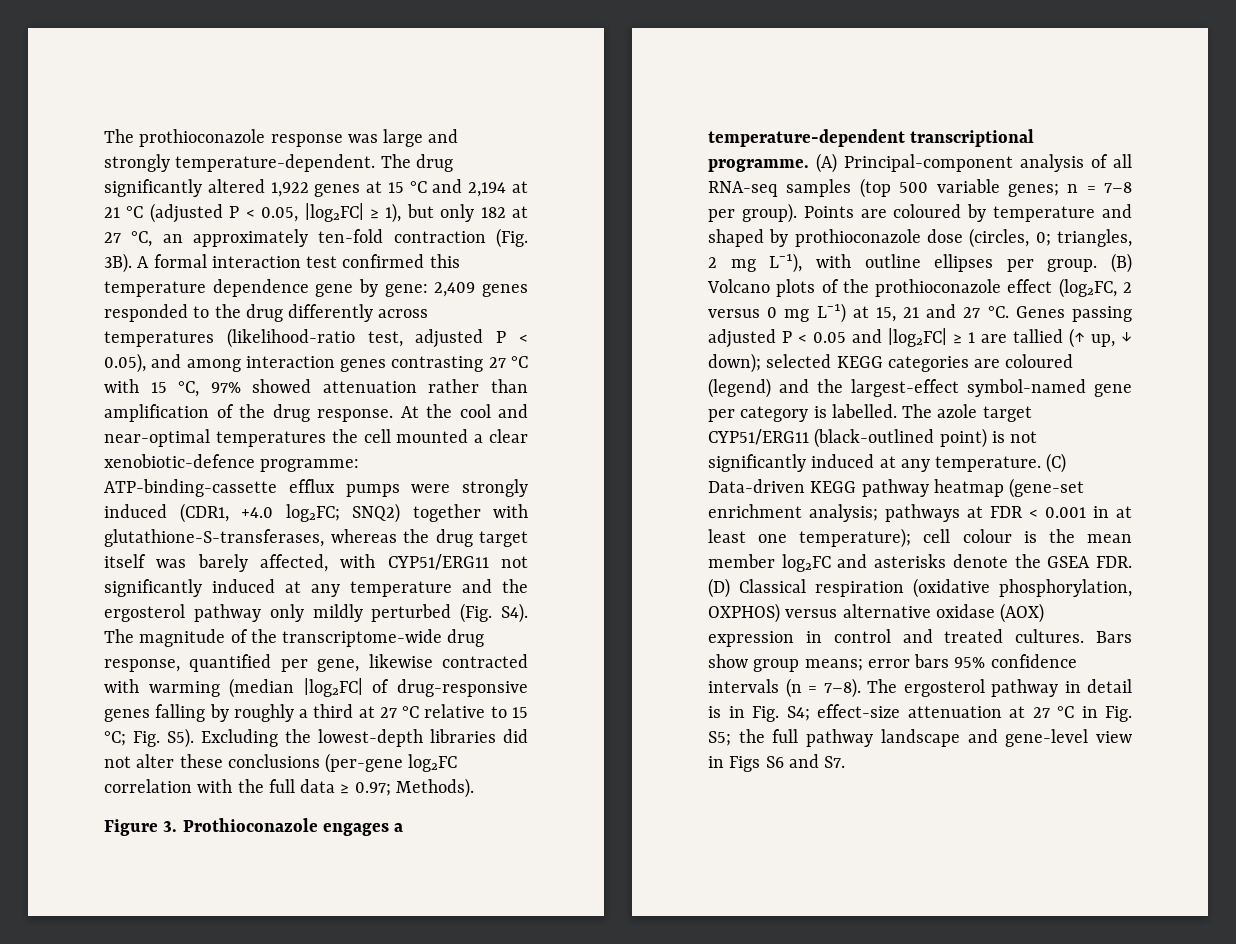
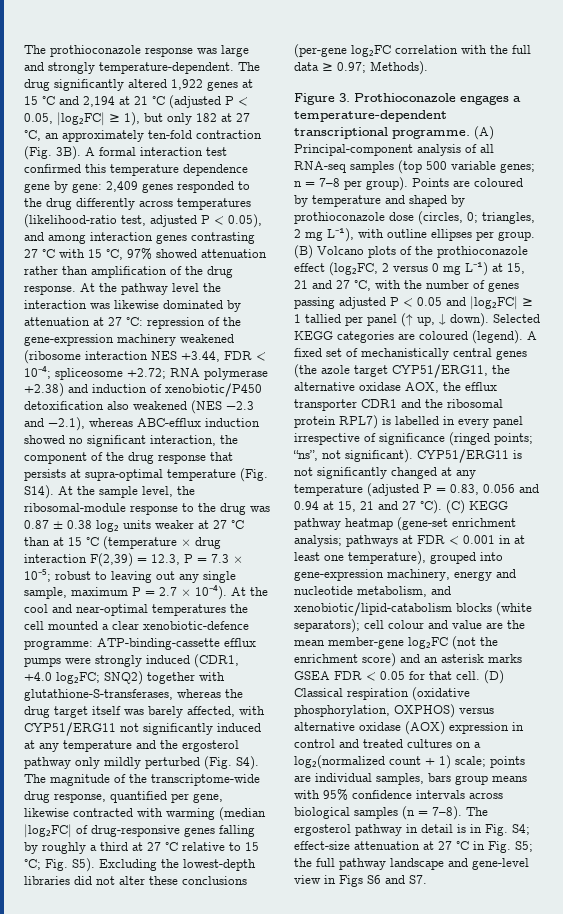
(452, 411) none -> [121,283,221,295] [24,300,241,312] [24,317,241,329] [24,334,234,346] [24,350,266,364] [24,366,268,380] [24,383,262,397] [24,400,254,414] [24,417,260,431] [24,435,238,447] [24,452,233,464] [24,468,268,482] [24,485,195,499] [24,503,270,515] [24,520,244,532] [24,536,221,550] [24,553,243,567] [24,569,236,583] [24,585,268,600] pathway level the interaction was likewise dominated by attenuation at 27 °C: repression of the gene-expression machinery weakened (ribosome interaction NES +3.44, FDR < 10⁻⁴; spliceosome +2.72; RNA polymerase +2.38) and induction of xenobiotic/P450 detoxification also weakened (NES −2.3 and −2.1), whereas ABC-efflux induction showed no significant interaction, the component of the drug response that persists at supra-optimal temperature (Fig. S14). At the sample level, the ribosomal-module response to the drug was 0.87 ± 0.38 log₂ units weaker at 27 °C than at 15 °C (temperature × drug interaction F(2,39) = 12.3, P = 7.3 × 10⁻⁵; robust to leaving out any single sample, maximum P = 2.7 × 10⁻⁴). At the
[987,306,1065,318] °C. Genes -> [354,280,519,292] °C, with the number of genes
[981,329,1063,343] are tallied -> [305,314,397,326] tallied per panel
[708,353,832,373] down); selected -> [450,313,540,327] down). Selected
[708,378,1132,398] [708,404,1032,422] [708,428,987,448] (legend) and the largest-effect symbol-named gene per category is labelled. The azole target CYP51/ERG11 (black-outlined point) -> [472,330,537,344] [294,348,527,360] [294,364,510,378] [294,382,497,393] [294,399,503,411] [294,415,523,429] [294,432,533,446] [293,449,509,463] (legend). A fixed set of mechanistically central genes (the azole target CYP51/ERG11, the alternative oxidase AOX, the efflux transporter CDR1 and the ribosomal protein RPL7) is labelled in every panel irrespective of significance (ringed points; “ns”, not significant). CYP51/ERG11
[811,453,1067,473] [708,479,805,493] induced at any temperature. (C) Data-driven -> [391,467,476,479] [294,483,539,497] [294,500,465,514] changed at any temperature (adjusted P = 0.83, 0.056 and 0.94 at 15, 21 and 27 °C). (C)
[799,528,1132,548] [708,554,1132,572] temperature); cell colour is the mean member log₂FC and asterisks denote the GSEA FDR. -> [348,551,503,565] [294,569,516,581] [294,586,451,597] [294,602,532,616] [294,619,525,633] [294,636,498,650] [294,653,522,667] [294,671,480,681] temperature), grouped into gene-expression machinery, energy and nucleotide metabolism, and xenobiotic/lipid-catabolism blocks (white separators); cell colour and value are the mean member-gene log₂FC (not the enrichment score) and an asterisk marks GSEA FDR < 0.05 for that cell.
[1015,629,1132,643] [708,654,1077,672] [708,679,779,693] cultures. Bars show group means; error bars 95% confidence intervals -> [407,739,481,748] [294,755,525,769] [294,773,527,785] [294,789,503,801] [294,807,398,819] cultures on a log₂(normalized count + 1) scale; points are individual samples, bars group means with 95% confidence intervals across biological samples

